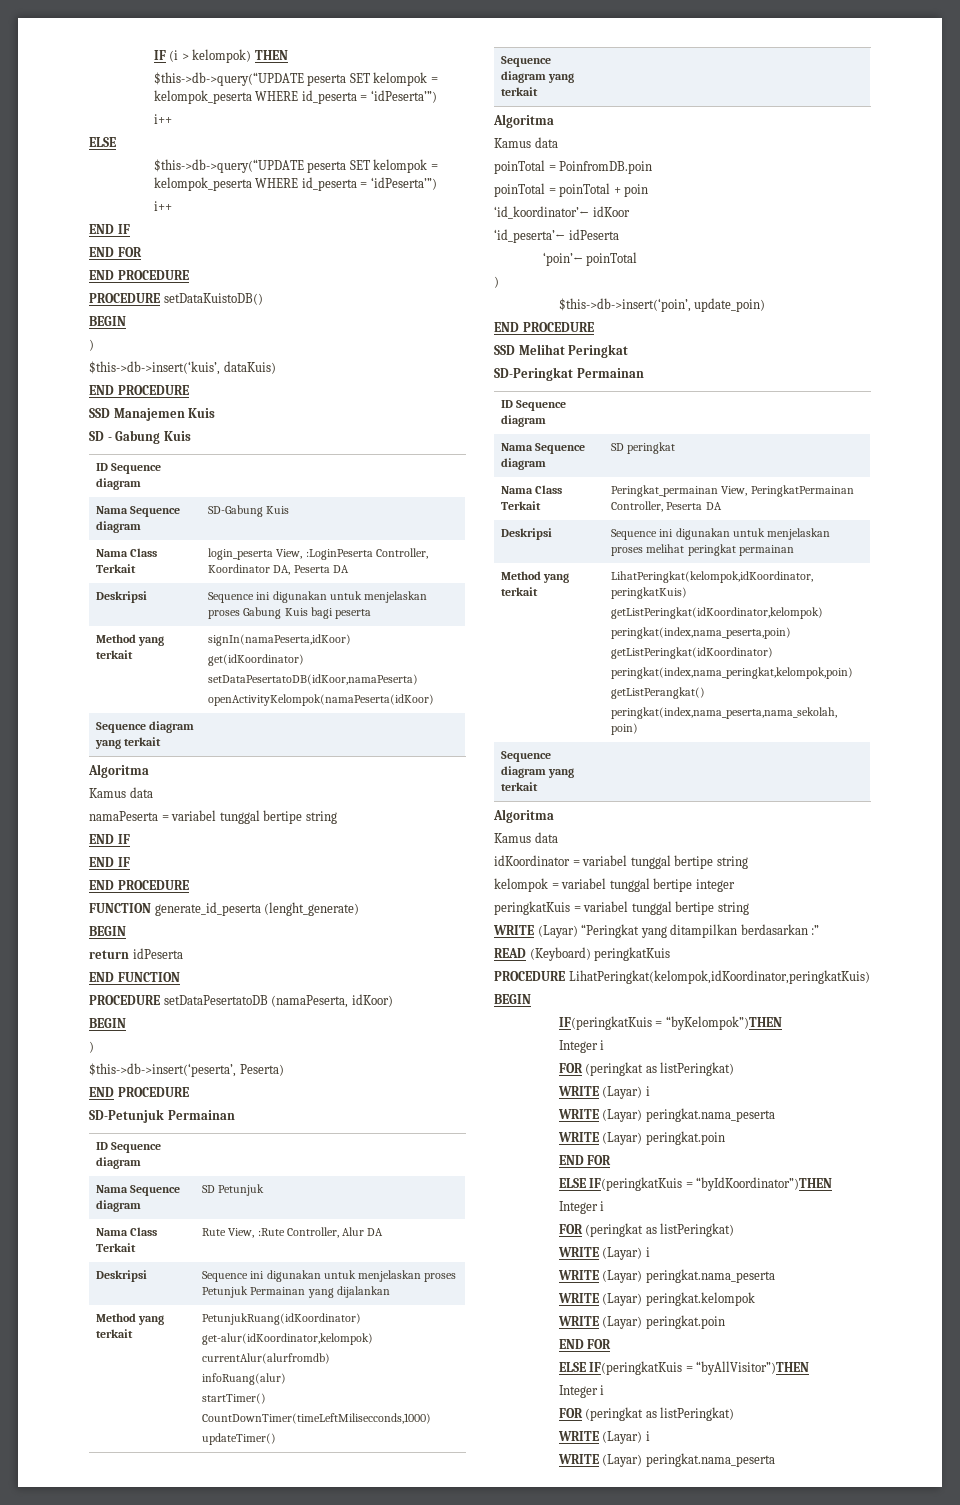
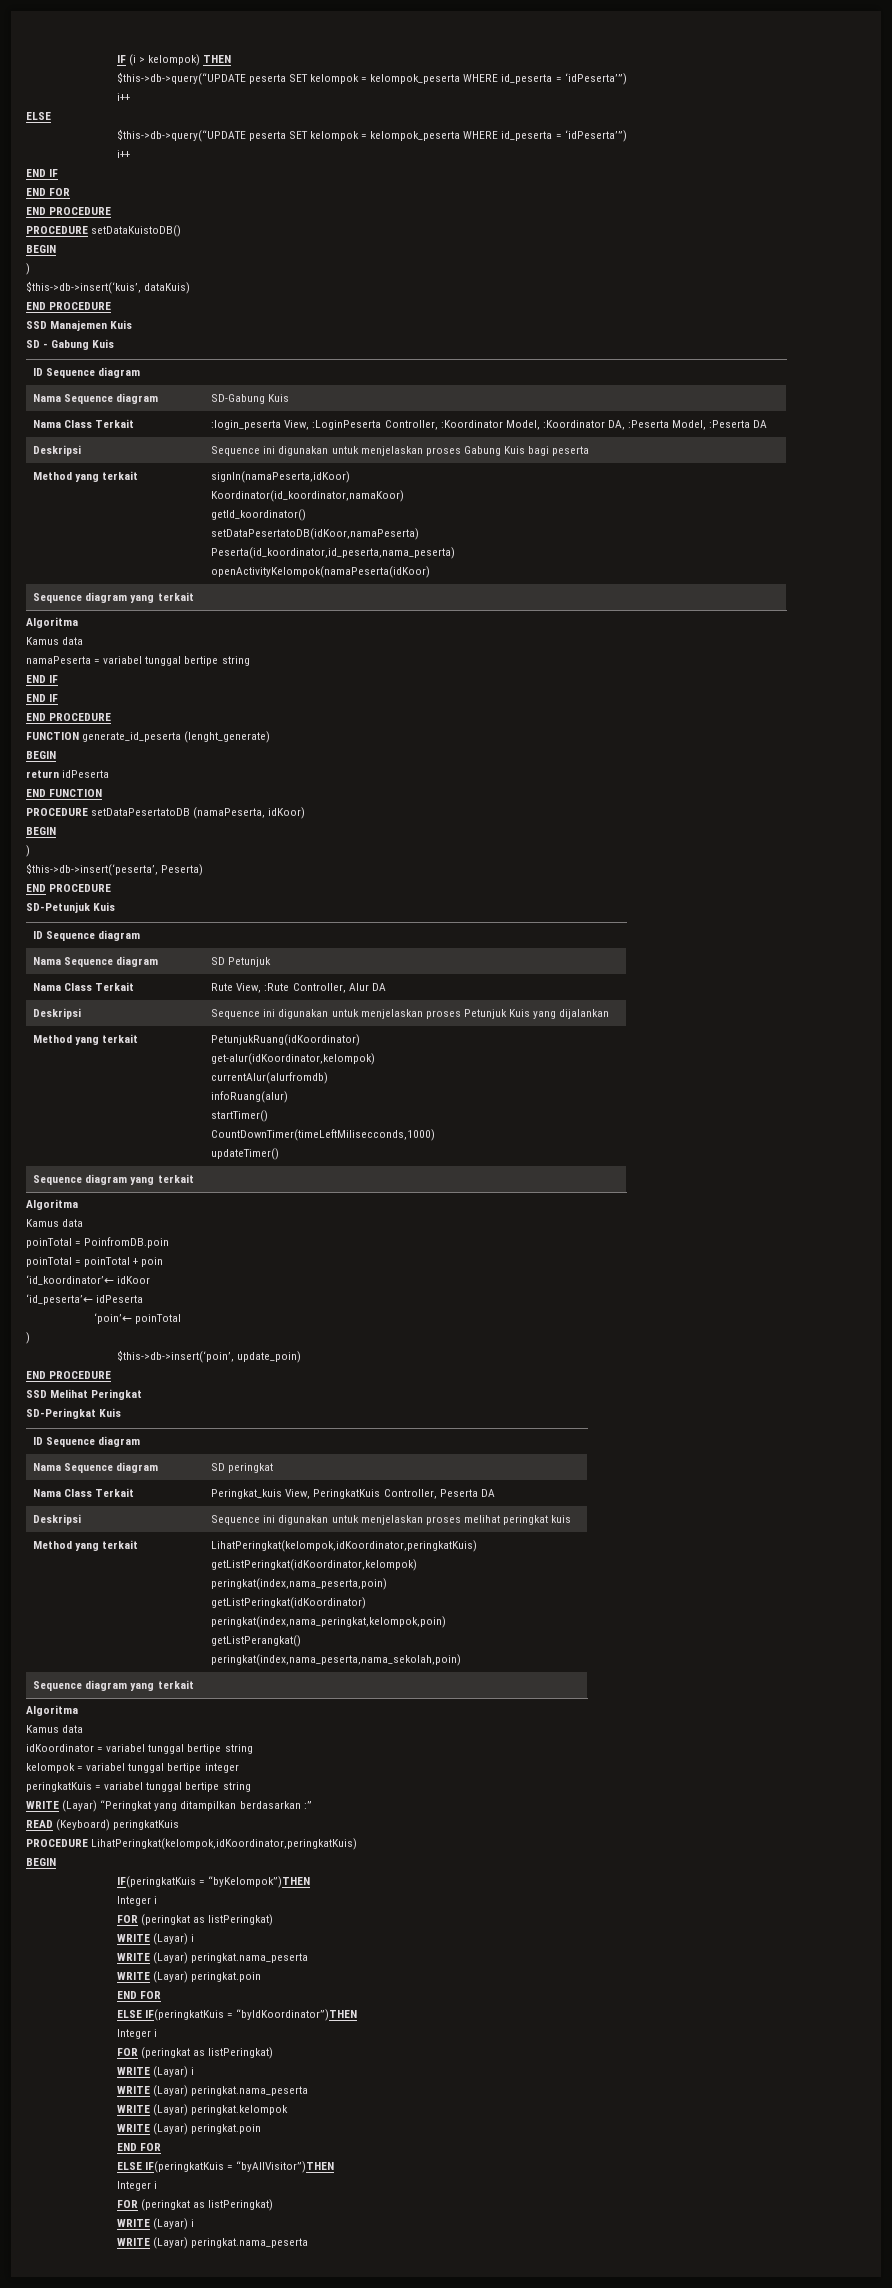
[208,548,274,560] login_peserta -> [211,420,282,430] :login_peserta
[208,564,330,575] Koordinator DA, Peserta -> [440,420,751,430] :Koordinator Model, :Koordinator DA, :Peserta Model, :Peserta
[208,654,305,666] get(idKoordinator) -> [211,490,405,502] [211,509,307,521] Koordinator(id_koordinator,namaKoor) // getId_koordinator()
(419, 679) none -> [211,547,456,559] // Peserta(id_koordinator,id_peserta,nama_peserta)
[167,1110,235,1120] Permainan -> [93,902,116,911] Kuis
[250,1287,306,1295] Permainan -> [508,1009,530,1017] Kuis
[576,368,644,378] Permainan -> [99,1408,122,1417] Kuis
[611,485,854,497] Peringkat_permainan View, PeringkatPermainan -> [211,1489,381,1499] Peringkat_kuis View, PeringkatKuis
[738,545,794,556] permainan -> [551,1515,572,1523] kuis

